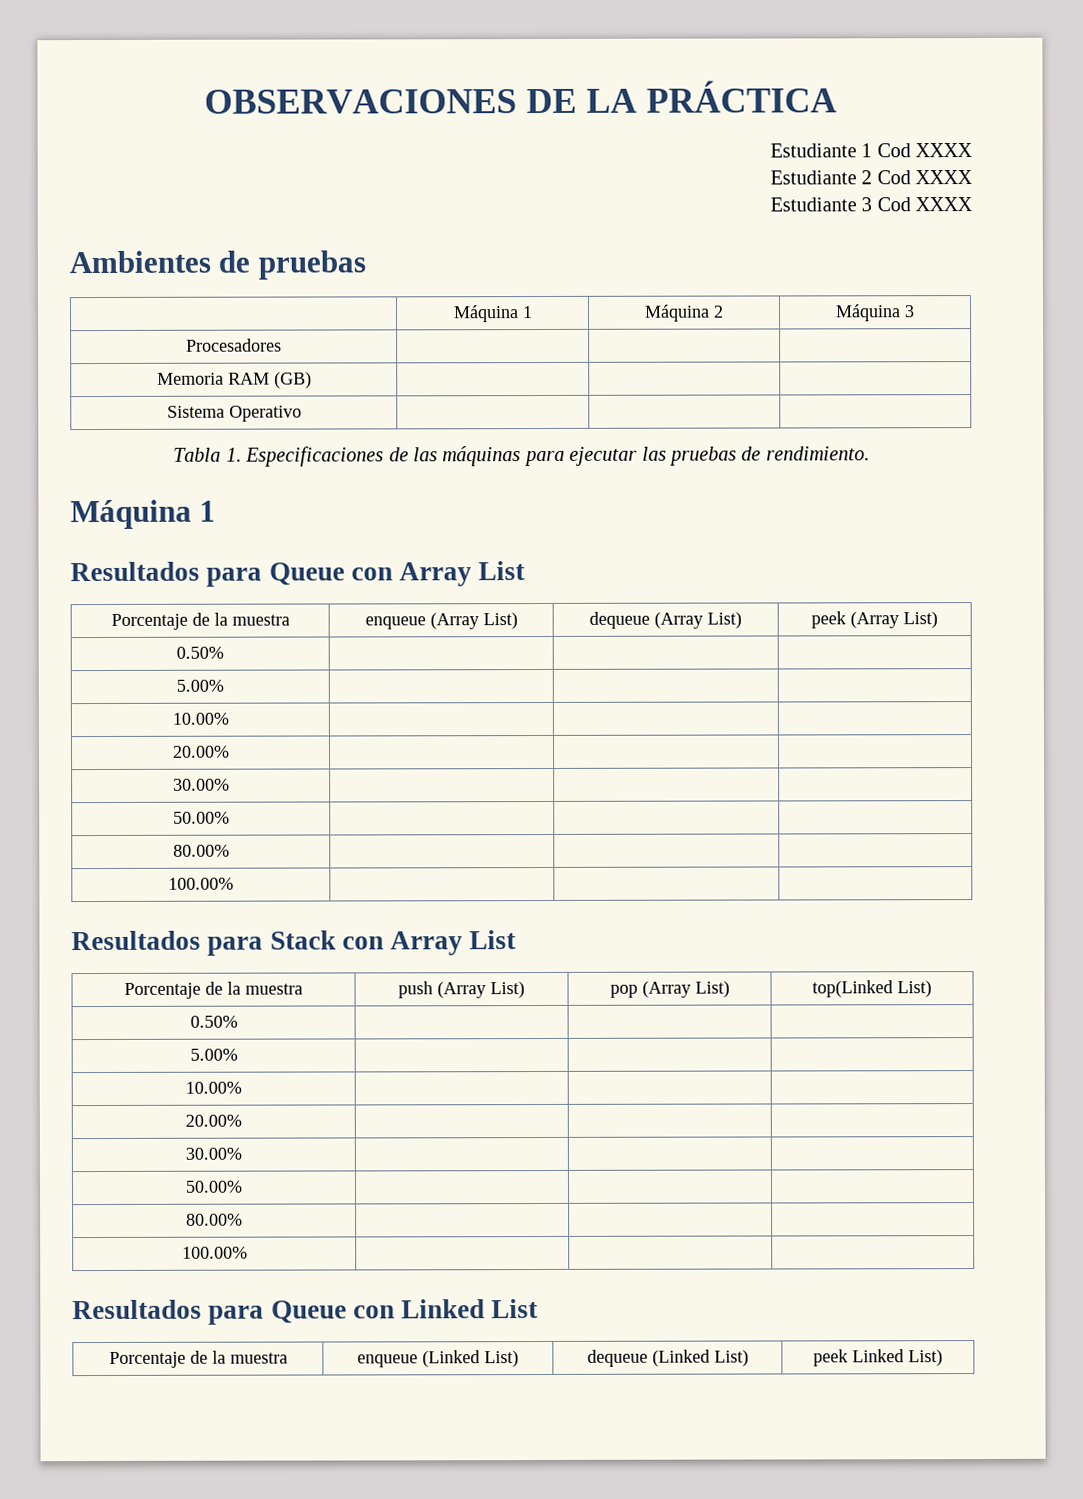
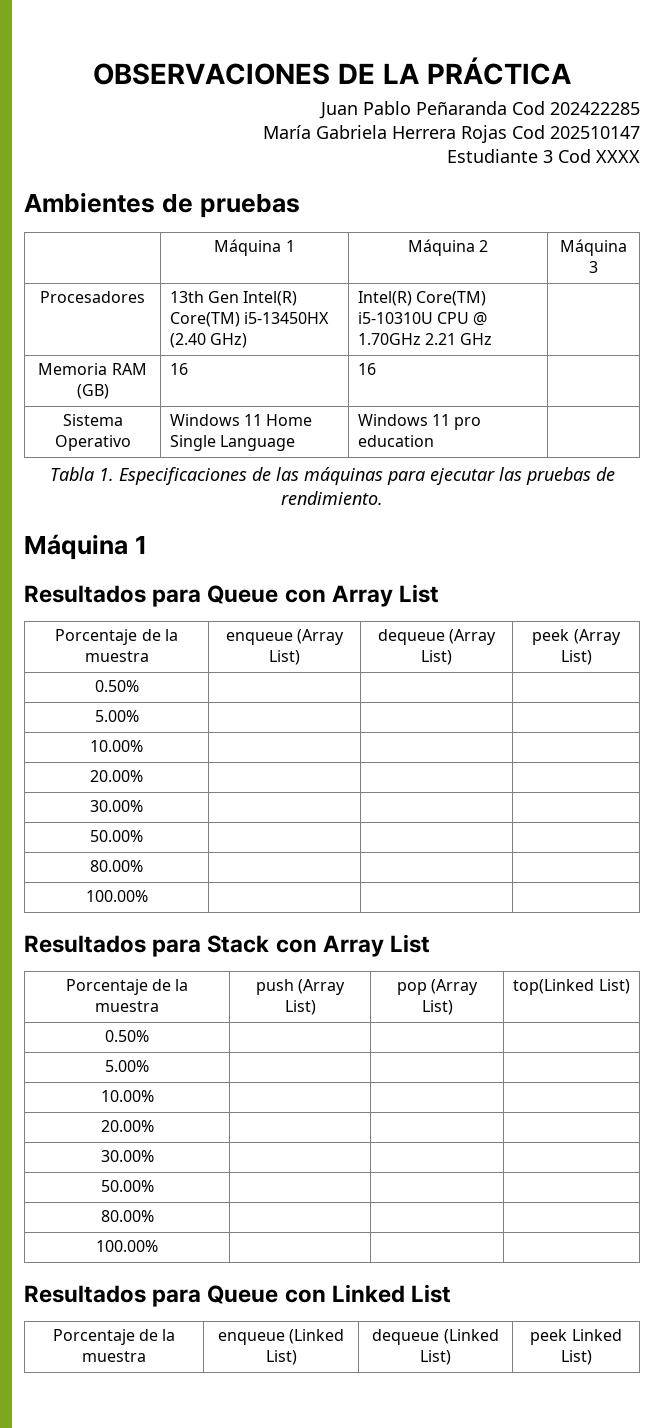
[769,143,973,158] [769,170,973,185] Estudiante 1 Cod XXXX // Estudiante 2 Cod XXXX -> [319,101,640,119] [263,125,640,143] Juan Pablo Peñaranda Cod 202422285 // María Gabriela Herrera Rojas Cod 202510147
(282, 345) | -> [169,291,298,306] [169,312,330,327] [169,333,248,348] [357,291,487,306] [357,312,488,326] [357,333,493,345] 13th Gen Intel(R) Core(TM) i5-13450HX (2.40 GHz) | Intel(R) Core(TM) i5-10310U CPU @ 1.70GHz 2.21 GHz
(312, 380) | -> [169,363,188,375] [357,363,376,375] 16 | 16
(302, 413) | -> [169,414,313,426] [169,435,296,451] [357,414,482,430] [357,435,434,447] Windows 11 Home Single Language | Windows 11 pro education

